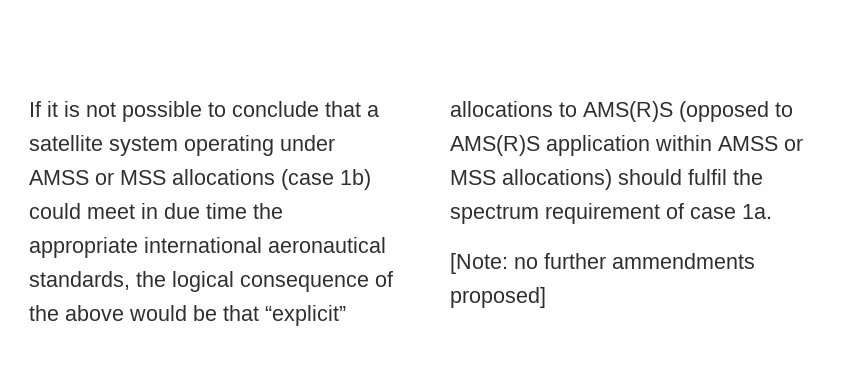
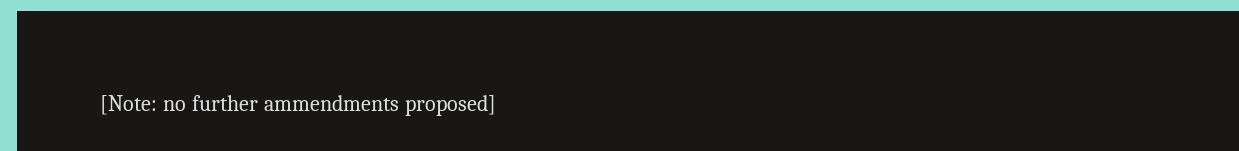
[29,101,379,122] [29,135,335,156] [29,169,371,190] [29,203,283,219] [29,237,386,258] [29,271,393,292] [29,305,346,326] [450,101,793,122] [450,135,803,156] [450,169,763,190] [450,203,772,224] If it is not possible to conclude that a satellite system operating under AMSS or MSS allocations (case 1b) could meet in due time the appropriate international aeronautical standards, the logical consequence of the above would be that “explicit” allocations to AMS(R)S (opposed to AMS(R)S application within AMSS or MSS allocations) should fulfil the spectrum requirement of case 1a. // -> (100, 105) none

